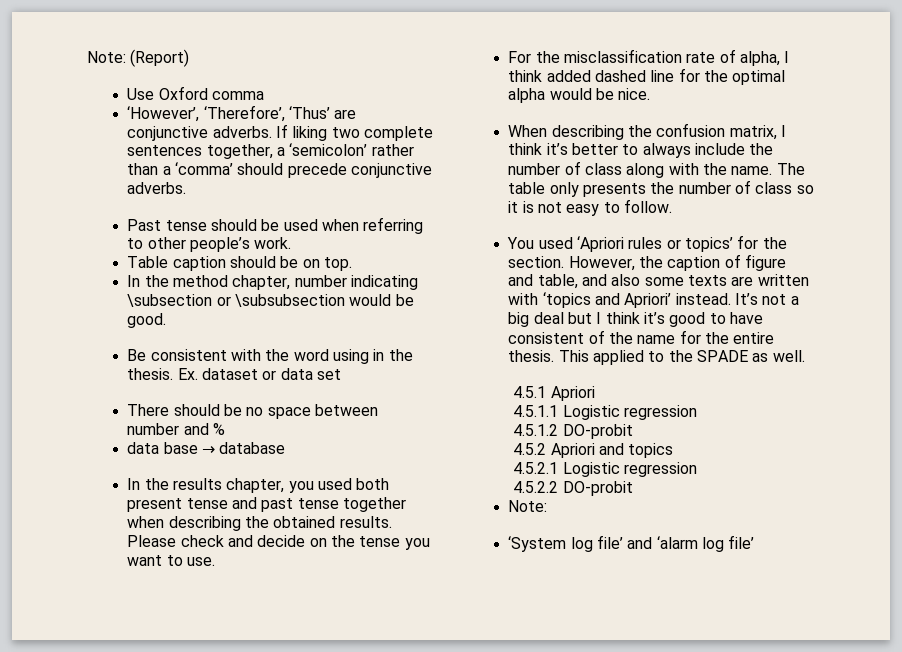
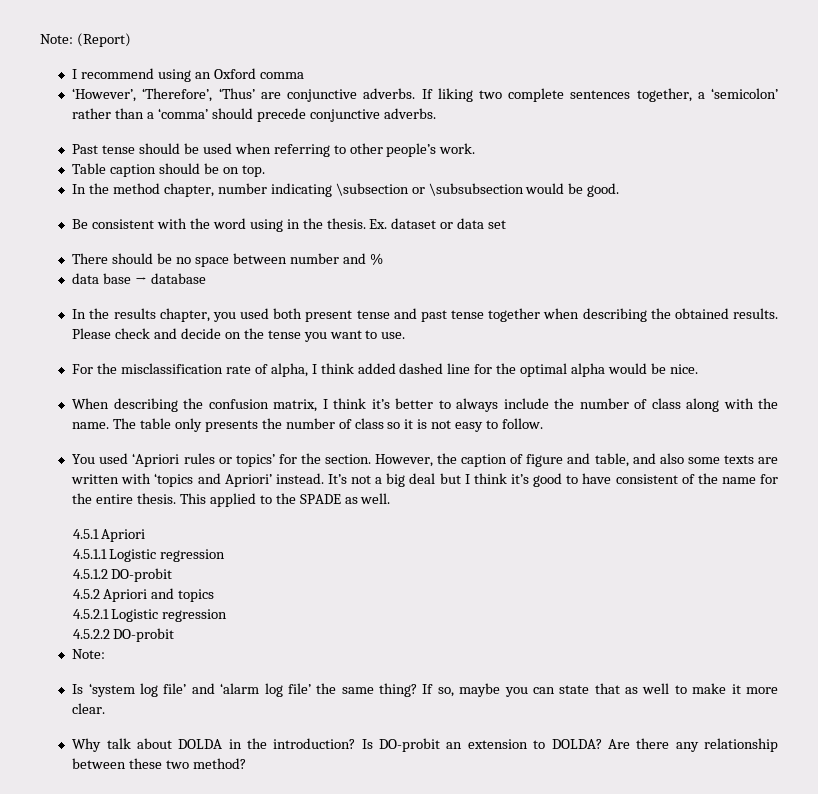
[127,88,155,100] Use -> [72,68,211,82] I recommend using an
[508,536,567,552] ‘System -> [72,683,135,697] Is ‘system
(755, 542) none -> [316,683,778,697] [72,703,106,714] [72,738,779,752] [72,758,246,769] the same thing? If so, maybe you can state that as well to make it more clear. // Why talk about DOLDA in the introduction? Is DO-probit an extension to DOLDA? Are there any relationship between these two method?

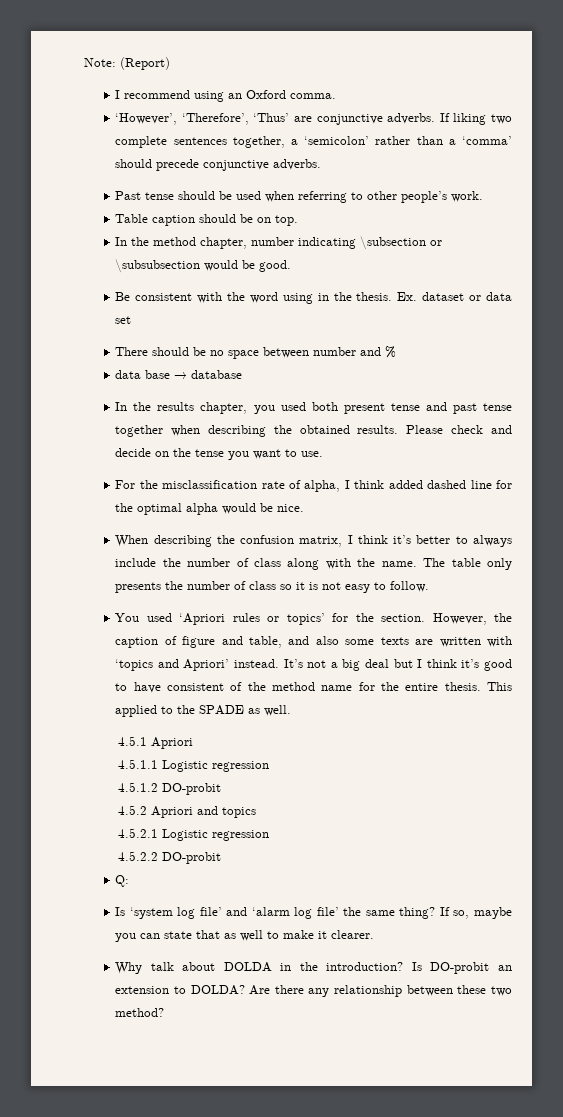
[259,72,304,79] comma -> [290,93,337,99] comma.
(718, 478) none -> [271,682,315,691] method
[72,649,106,659] Note: -> [115,875,130,887] Q:
[745,687,778,694] [72,703,106,714] more clear. -> [331,930,375,939] clearer.

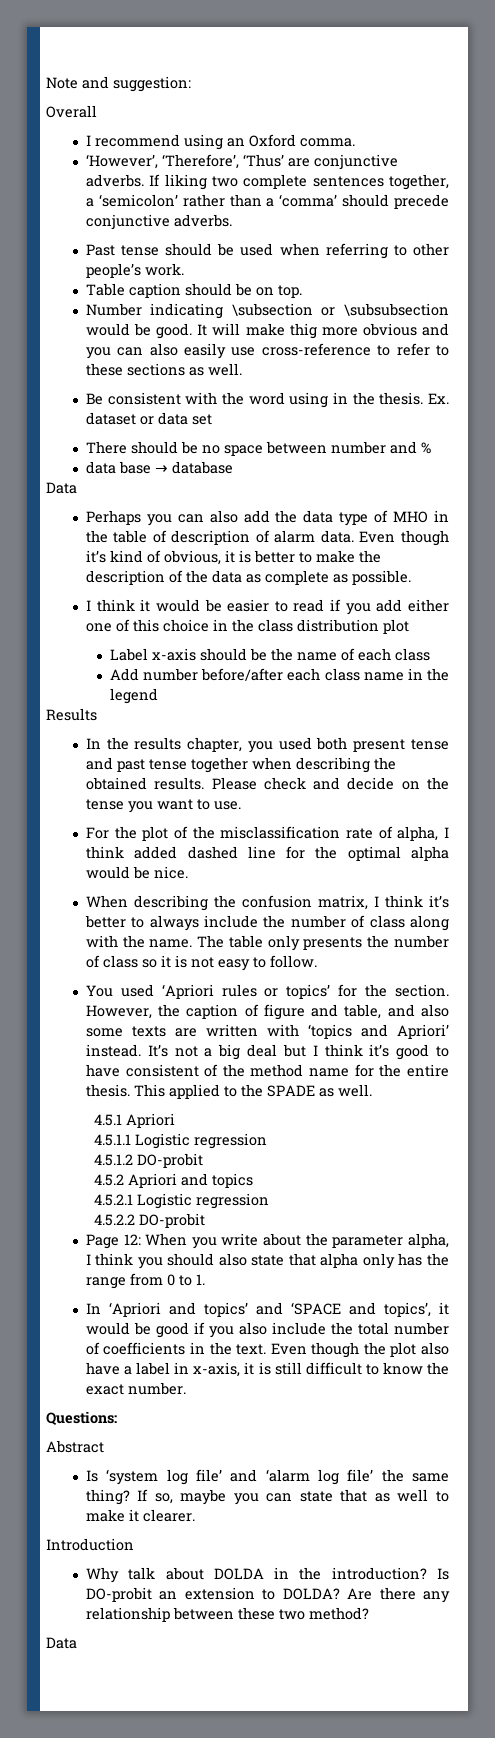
[84,57,170,70] Note: (Report) -> [46,76,191,92] [46,105,97,118] Note and suggestion: // Overall
[115,237,295,249] In the method chapter, number -> [85,303,142,316] Number
(292, 266) none -> [197,323,449,339] [85,343,450,359] [85,363,242,376] It will make thig more obvious and you can also easily use cross-reference to refer to these sections as well.
(243, 374) none -> [46,482,77,494] [85,510,450,526] [85,530,450,546] [85,550,381,565] [85,570,411,585] [85,599,449,615] [85,619,409,634] [109,648,430,661] [109,668,449,681] [109,688,158,704] [46,708,97,721] // Data // Perhaps you can also add the data type of MHO in the table of description of alarm data. Even though it’s kind of obvious, it is better to make the description of the data as complete as possible. // I think it would be easier to read if you add either one of this choice in the class distribution plot // Label x-axis should be the name of each class // Add number before/after each class name in the legend // Results
(158, 484) none -> [142,826,215,841] plot of the
[115,875,130,887] Q: -> [85,1233,450,1249] [85,1253,449,1269] [85,1273,205,1289] [85,1302,450,1317] [85,1322,450,1338] [85,1342,450,1358] [85,1362,450,1377] [85,1382,186,1395] [46,1411,117,1425] [46,1440,104,1453] Page 12: When you write about the parameter alpha, I think you should also state that alpha only has the range from 0 to 1. // In ‘Apriori and topics’ and ‘SPACE and topics’, it would be good if you also include the total number of coefficients in the text. Even though the plot also have a label in x-axis, it is still difficult to know the exact number. // Questions: // Abstract
(375, 934) none -> [46,1538,134,1551] // Introduction
(165, 1012) none -> [46,1637,77,1649] // Data

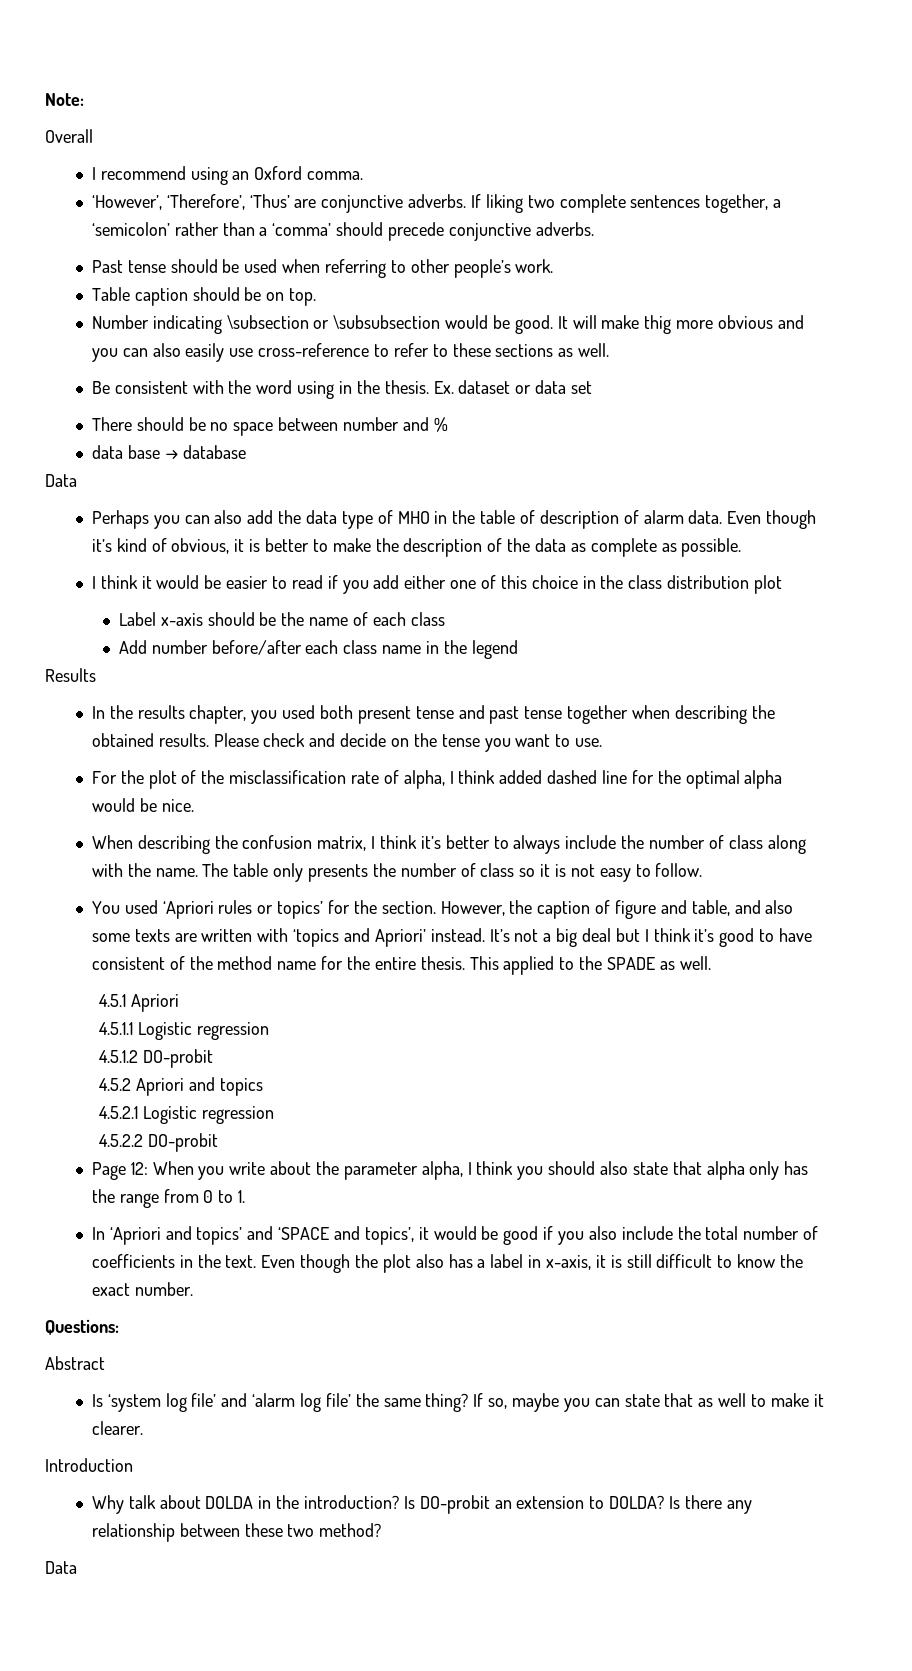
[46,76,191,92] Note and suggestion: -> [45,93,84,106] Note:
[85,1362,120,1375] have -> [448,1254,473,1268] has
[347,1588,373,1600] Are -> [668,1496,680,1509] Is

